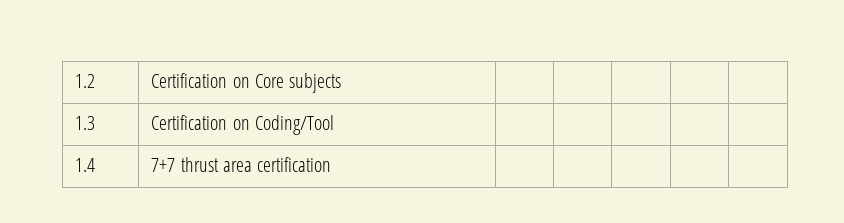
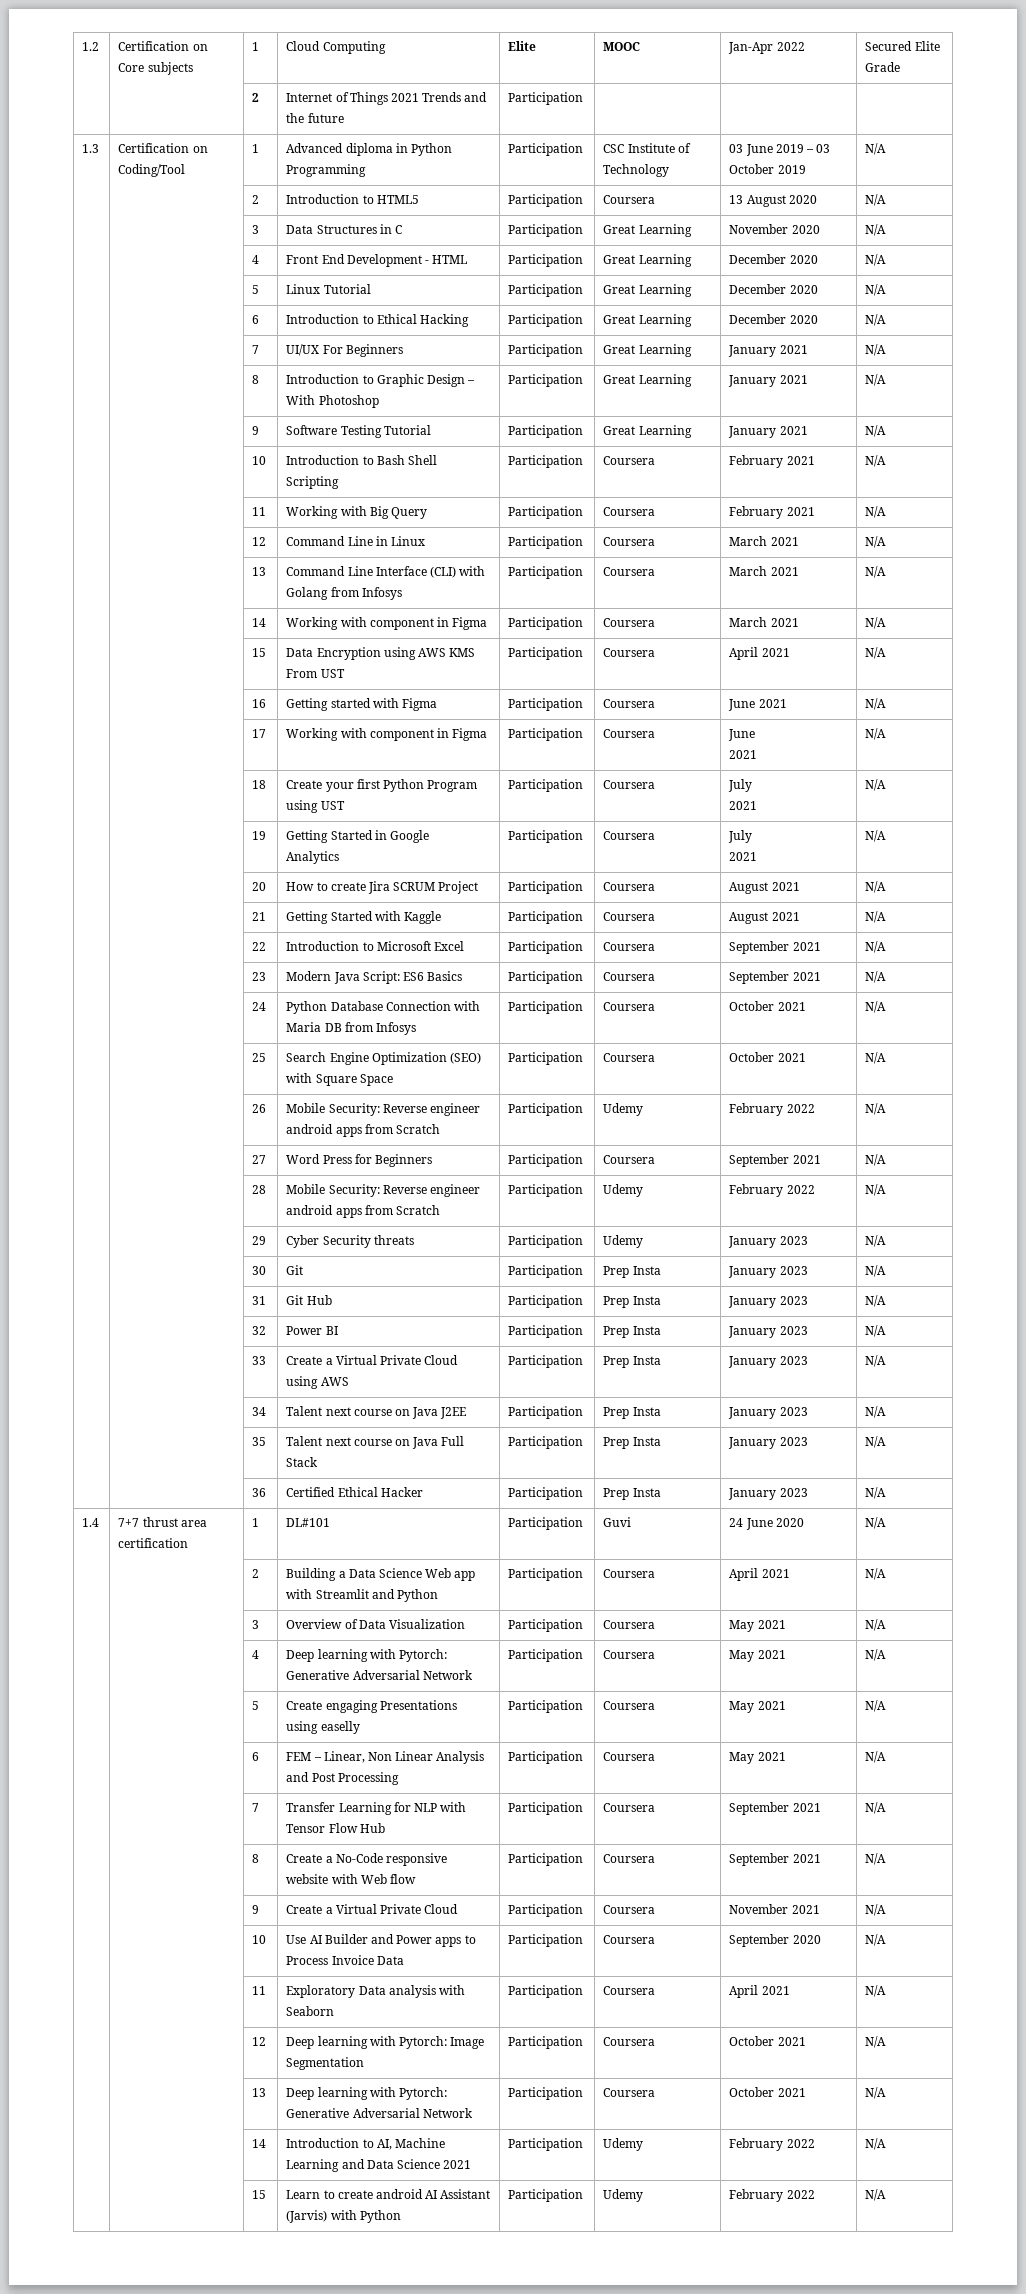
[75,116,96,130] [151,115,334,135] | | | | // 1.3 | Certification on Coding/Tool | | | | | -> [252,42,260,51] [286,41,386,54] [508,41,537,51] [603,42,641,51] [728,42,805,54] [865,41,940,51] [865,62,901,72] [252,93,260,102] [286,92,488,105] [286,113,344,123] [508,92,584,105] [82,144,100,153] [118,143,208,153] [118,164,186,177] [252,144,260,153] [286,143,452,156] [286,164,367,177] [508,143,584,156] [603,143,691,153] [603,164,670,177] [729,144,831,156] [729,164,806,174] [865,143,887,155] [252,195,260,204] [286,194,419,204] [508,194,584,207] [603,195,656,204] [729,195,817,207] [865,194,887,206] [252,225,260,234] [286,224,402,234] [508,224,584,237] [603,224,692,237] [729,224,820,234] [865,224,887,236] [252,255,260,264] [286,254,468,267] [508,254,584,267] [603,254,692,267] [729,254,818,264] [865,254,887,266] [252,285,260,294] [286,284,371,294] [508,284,584,297] [603,284,692,297] [729,284,818,294] [865,284,887,296] [252,315,260,324] [286,314,469,327] [508,314,584,327] [603,314,692,327] [729,314,818,324] [865,314,887,326] [252,345,260,354] [286,344,403,357] [508,344,584,357] [603,344,692,357] [728,345,808,357] [865,344,887,356] [252,375,260,384] [286,374,476,387] [286,395,379,408] [508,374,584,387] [603,374,692,387] [728,375,808,387] [865,374,887,386] [252,426,260,435] [286,425,431,438] [508,425,584,438] [603,425,692,438] [728,426,808,438] [865,425,887,437] [252,456,267,465] [286,455,437,465] [286,476,340,489] [508,455,584,468] [603,456,656,465] [729,455,815,468] [865,455,887,467] [252,507,267,516] [286,506,427,519] [508,506,584,519] [603,507,656,516] [729,506,815,519] [865,506,887,518] [252,537,267,546] [286,536,425,546] [508,536,584,549] [603,537,656,546] [729,536,799,546] [865,536,887,548] [252,567,267,576] [286,566,486,578] [286,587,402,600] [508,566,584,579] [603,567,656,576] [729,566,799,576] [865,566,887,578] [252,618,267,627] [286,617,488,630] [508,617,584,630] [603,618,656,627] [729,617,799,627] [865,617,887,629] [252,648,267,657] [286,647,476,660] [286,669,345,678] [508,647,584,660] [603,648,656,657] [729,647,790,660] [865,647,887,659] [252,699,267,708] [286,698,437,711] [508,698,584,711] [603,699,656,708] [728,699,787,711] [865,698,887,710] [252,729,267,738] [286,728,488,741] [508,728,584,741] [603,729,656,738] [728,729,756,741] [729,750,758,759] [865,728,887,740] [252,780,267,789] [286,779,478,792] [286,800,345,813] [508,779,584,792] [603,780,656,789] [728,779,753,792] [729,801,758,810] [865,779,887,791] [252,831,267,840] [286,830,429,843] [286,851,340,864] [508,830,584,843] [603,831,656,840] [728,830,753,843] [729,852,758,861] [865,830,887,842] [252,882,267,891] [286,881,479,894] [508,881,584,894] [603,882,656,891] [729,882,800,894] [865,881,887,893] [252,912,267,921] [286,911,441,924] [508,911,584,924] [603,912,656,921] [729,912,800,924] [865,911,887,923] [252,942,267,951] [286,941,464,951] [508,941,584,954] [603,942,656,951] [729,941,821,954] [865,941,887,953] [252,972,267,981] [286,971,463,984] [508,971,584,984] [603,972,656,981] [729,971,821,984] [865,971,887,983] [252,1002,267,1011] [286,1001,480,1014] [286,1022,416,1035] [508,1001,584,1014] [603,1002,656,1011] [729,1001,806,1011] [865,1001,887,1013] [252,1053,267,1062] [286,1052,481,1065] [286,1073,393,1086] [508,1052,584,1065] [603,1053,656,1062] [729,1052,806,1062] [865,1052,887,1064] [252,1104,267,1113] [286,1103,480,1116] [286,1124,440,1137] [508,1103,584,1116] [603,1103,644,1116] [729,1103,815,1116] [865,1103,887,1115] [252,1155,267,1164] [286,1154,432,1167] [508,1154,584,1167] [603,1155,656,1164] [729,1154,821,1167] [865,1154,887,1166] [252,1185,267,1194] [286,1184,480,1197] [286,1205,440,1218] [508,1184,584,1197] [603,1184,644,1197] [729,1184,815,1197] [865,1184,887,1196] [252,1236,267,1245] [286,1235,414,1248] [508,1235,584,1248] [603,1235,644,1248] [728,1236,808,1248] [865,1235,887,1247] [252,1266,267,1275] [286,1265,304,1275] [508,1265,584,1278] [603,1266,661,1278] [728,1266,808,1278] [865,1265,887,1277] [252,1296,267,1305] [286,1295,332,1305] [508,1295,584,1308] [603,1296,661,1308] [728,1296,808,1308] [865,1295,887,1307] [252,1326,267,1335] [286,1326,338,1335] [508,1325,584,1338] [603,1326,661,1338] [728,1326,808,1338] [865,1325,887,1337] [252,1356,267,1365] [286,1355,459,1365] [286,1376,349,1389] [508,1355,584,1368] [603,1356,661,1368] [728,1356,808,1368] [865,1355,887,1367] [252,1407,267,1416] [286,1406,467,1419] [508,1406,584,1419] [603,1407,661,1419] [728,1407,808,1419] [865,1406,887,1418] [252,1437,267,1446] [286,1436,465,1449] [286,1457,319,1467] [508,1436,584,1449] [603,1437,661,1449] [728,1437,808,1449] [865,1436,887,1448] [252,1488,267,1497] [286,1487,423,1497] [508,1487,584,1500] [603,1488,661,1500] [728,1488,808,1500] [865,1487,887,1499] 1 | Cloud Computing | Elite | MOOC | Jan-Apr 2022 | Secured Elite Grade // | | 2 | Internet of Things 2021 Trends and the future | Participation | | | // 1.3 | Certification on Coding/Tool | 1 | Advanced diploma in Python Programming | Participation | CSC Institute of Technology | 03 June 2019 – 03 October 2019 | N/A // | | 2 | Introduction to HTML5 | Participation | Coursera | 13 August 2020 | N/A // | | 3 | Data Structures in C | Participation | Great Learning | November 2020 | N/A // | | 4 | Front End Development - HTML | Participation | Great Learning | December 2020 | N/A // | | 5 | Linux Tutorial | Participation | Great Learning | December 2020 | N/A // | | 6 | Introduction to Ethical Hacking | Participation | Great Learning | December 2020 | N/A // | | 7 | UI/UX For Beginners | Participation | Great Learning | January 2021 | N/A // | | 8 | Introduction to Graphic Design – With Photoshop | Participation | Great Learning | January 2021 | N/A // | | 9 | Software Testing Tutorial | Participation | Great Learning | January 2021 | N/A // | | 10 | Introduction to Bash Shell Scripting | Participation | Coursera | February 2021 | N/A // | | 11 | Working with Big Query | Participation | Coursera | February 2021 | N/A // | | 12 | Command Line in Linux | Participation | Coursera | March 2021 | N/A // | | 13 | Command Line Interface (CLI) with Golang from Infosys | Participation | Coursera | March 2021 | N/A // | | 14 | Working with component in Figma | Participation | Coursera | March 2021 | N/A // | | 15 | Data Encryption using AWS KMS From UST | Participation | Coursera | April 2021 | N/A // | | 16 | Getting started with Figma | Participation | Coursera | June 2021 | N/A // | | 17 | Working with component in Figma | Participation | Coursera | June // 2021 | N/A // | | 18 | Create your first Python Program using UST | Participation | Coursera | July // 2021 | N/A // | | 19 | Getting Started in Google // Analytics | Participation | Coursera | July // 2021 | N/A // | | 20 | How to create Jira SCRUM Project | Participation | Coursera | August 2021 | N/A // | | 21 | Getting Started with Kaggle | Participation | Coursera | August 2021 | N/A // | | 22 | Introduction to Microsoft Excel | Participation | Coursera | September 2021 | N/A // | | 23 | Modern Java Script: ES6 Basics | Participation | Coursera | September 2021 | N/A // | | 24 | Python Database Connection with Maria DB from Infosys | Participation | Coursera | October 2021 | N/A // | | 25 | Search Engine Optimization (SEO) with Square Space | Participation | Coursera | October 2021 | N/A // | | 26 | Mobile Security: Reverse engineer android apps from Scratch | Participation | Udemy | February 2022 | N/A // | | 27 | Word Press for Beginners | Participation | Coursera | September 2021 | N/A // | | 28 | Mobile Security: Reverse engineer android apps from Scratch | Participation | Udemy | February 2022 | N/A // | | 29 | Cyber Security threats | Participation | Udemy | January 2023 | N/A // | | 30 | Git | Participation | Prep Insta | January 2023 | N/A // | | 31 | Git Hub | Participation | Prep Insta | January 2023 | N/A // | | 32 | Power BI | Participation | Prep Insta | January 2023 | N/A // | | 33 | Create a Virtual Private Cloud using AWS | Participation | Prep Insta | January 2023 | N/A // | | 34 | Talent next course on Java J2EE | Participation | Prep Insta | January 2023 | N/A // | | 35 | Talent next course on Java Full Stack | Participation | Prep Insta | January 2023 | N/A // | | 36 | Certified Ethical Hacker | Participation | Prep Insta | January 2023 | N/A
(332, 164) | | | | -> [252,1518,260,1527] [286,1518,331,1527] [508,1517,584,1530] [603,1517,632,1527] [729,1518,804,1530] [865,1517,887,1529] [252,1569,260,1578] [286,1568,476,1581] [286,1589,438,1602] [508,1568,584,1581] [603,1569,656,1578] [729,1568,790,1581] [865,1568,887,1580] [252,1620,260,1629] [286,1619,465,1629] [508,1619,584,1632] [603,1620,656,1629] [729,1620,786,1632] [865,1619,887,1631] [252,1650,260,1659] [286,1649,447,1662] [286,1670,473,1680] [508,1649,584,1662] [603,1650,656,1659] [729,1650,786,1662] [865,1649,887,1661] [252,1701,260,1710] [286,1700,457,1713] [286,1721,360,1734] [508,1700,584,1713] [603,1701,656,1710] [729,1701,786,1713] [865,1700,887,1712] [252,1752,260,1761] [286,1751,485,1764] [286,1772,399,1785] [508,1751,584,1764] [603,1752,656,1761] [729,1752,786,1764] [865,1751,887,1763] [252,1803,260,1812] [286,1802,467,1815] [286,1823,385,1833] [508,1802,584,1815] [603,1803,656,1812] [729,1802,821,1815] [865,1802,887,1814] [252,1854,260,1863] [286,1853,447,1866] [286,1874,416,1884] [508,1853,584,1866] [603,1854,656,1863] [729,1853,821,1866] [865,1853,887,1865] [252,1905,260,1914] [286,1904,459,1914] [508,1904,584,1917] [603,1905,656,1914] [729,1904,820,1914] [865,1904,887,1916] [252,1935,267,1944] [286,1934,476,1947] [286,1955,404,1965] [508,1934,584,1947] [603,1935,656,1944] [729,1934,821,1947] [865,1934,887,1946] [252,1986,267,1995] [286,1985,465,1998] [286,2006,335,2016] [508,1985,584,1998] [603,1986,656,1995] [729,1985,790,1998] [865,1985,887,1997] [252,2037,267,2046] [286,2036,485,2049] [286,2057,365,2070] [508,2036,584,2049] [603,2037,656,2046] [729,2036,806,2046] [865,2036,887,2048] [252,2088,267,2097] [286,2087,447,2100] [286,2108,473,2118] [508,2087,584,2100] [603,2088,656,2097] [729,2087,806,2097] [865,2087,887,2099] [252,2139,267,2148] [286,2138,445,2150] [286,2159,472,2172] [508,2138,584,2151] [603,2138,644,2151] [729,2138,815,2151] [865,2138,887,2150] [252,2190,267,2199] [286,2189,491,2199] [286,2210,401,2223] [508,2189,584,2202] [603,2189,644,2202] [729,2189,815,2202] [865,2189,887,2201] 1 | DL#101 | Participation | Guvi | 24 June 2020 | N/A // | | 2 | Building a Data Science Web app with Streamlit and Python | Participation | Coursera | April 2021 | N/A // | | 3 | Overview of Data Visualization | Participation | Coursera | May 2021 | N/A // | | 4 | Deep learning with Pytorch: Generative Adversarial Network | Participation | Coursera | May 2021 | N/A // | | 5 | Create engaging Presentations using easelly | Participation | Coursera | May 2021 | N/A // | | 6 | FEM – Linear, Non Linear Analysis and Post Processing | Participation | Coursera | May 2021 | N/A // | | 7 | Transfer Learning for NLP with Tensor Flow Hub | Participation | Coursera | September 2021 | N/A // | | 8 | Create a No-Code responsive website with Web flow | Participation | Coursera | September 2021 | N/A // | | 9 | Create a Virtual Private Cloud | Participation | Coursera | November 2021 | N/A // | | 10 | Use AI Builder and Power apps to Process Invoice Data | Participation | Coursera | September 2020 | N/A // | | 11 | Exploratory Data analysis with Seaborn | Participation | Coursera | April 2021 | N/A // | | 12 | Deep learning with Pytorch: Image Segmentation | Participation | Coursera | October 2021 | N/A // | | 13 | Deep learning with Pytorch: Generative Adversarial Network | Participation | Coursera | October 2021 | N/A // | | 14 | Introduction to AI, Machine Learning and Data Science 2021 | Participation | Udemy | February 2022 | N/A // | | 15 | Learn to create android AI Assistant (Jarvis) with Python | Participation | Udemy | February 2022 | N/A

